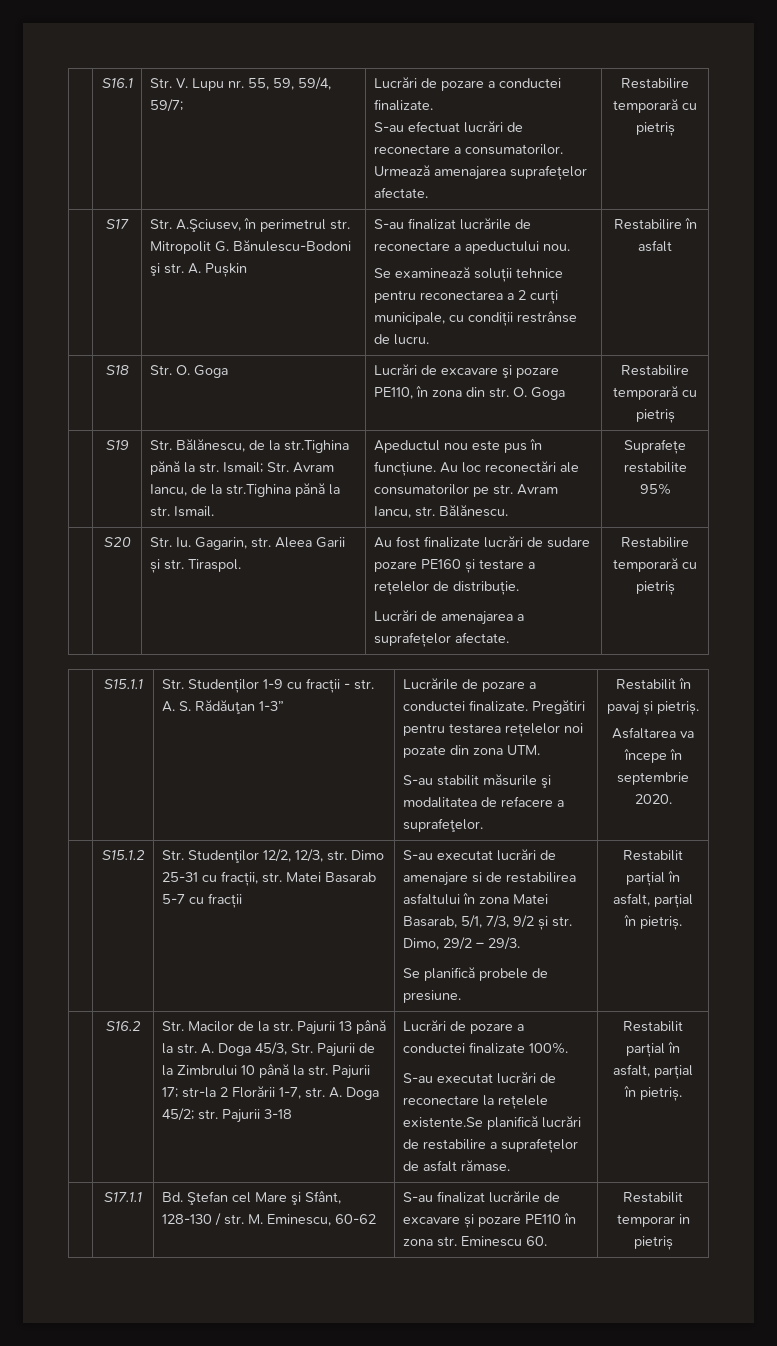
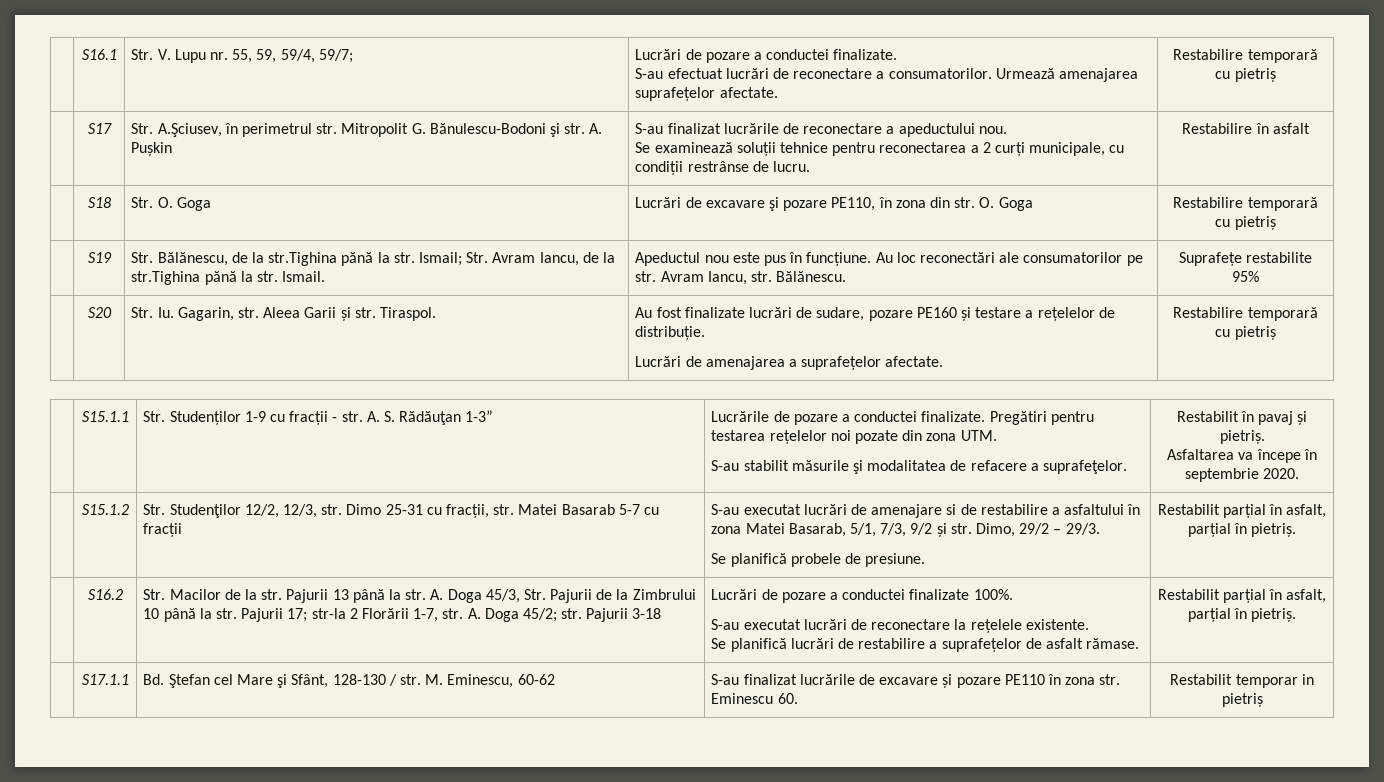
[546,537,590,548] sudare -> [816,307,865,321] sudare,
[505,872,576,883] restabilirea -> [980,504,1060,515] restabilire a
[402,1117,483,1128] existente.Se -> [1025,619,1089,630] [711,638,727,649] existente. // Se

